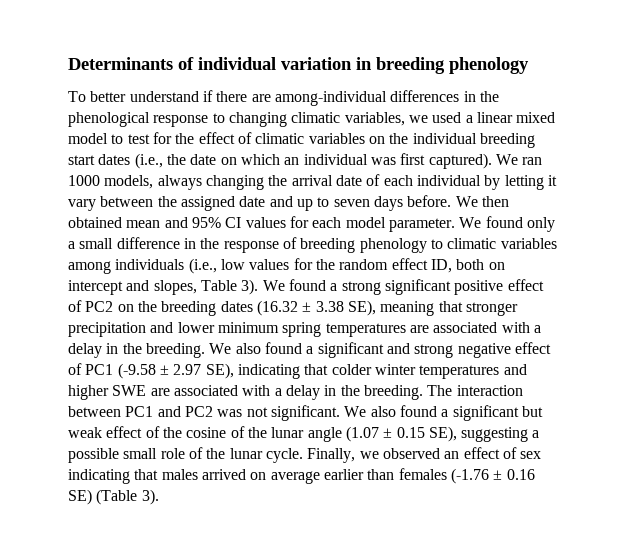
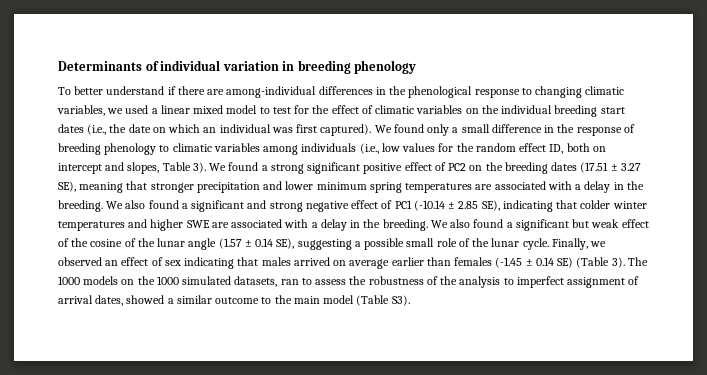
[522,157,543,165] [68,174,557,190] [68,195,509,211] [68,216,482,232] ran 1000 models, always changing the arrival date of each individual by letting it vary between the assigned date and up to seven days before. We then obtained mean and 95% CI values for each model parameter. We -> (392, 129) none
[256,300,344,316] (16.32 ± 3.38 -> [580,162,641,173] (17.51 ± 3.27
[117,363,202,379] (-9.58 ± 2.97 -> [413,200,479,211] (-10.14 ± 2.85
[427,385,523,396] [68,405,340,421] The interaction between PC1 and PC2 was not significant. -> (428, 225) none
[345,426,425,442] (1.07 ± 0.15 -> [218,238,274,249] (1.57 ± 0.14
[450,468,535,484] [68,489,159,505] (-1.76 ± 0.16 SE) (Table 3). -> [495,257,648,268] [58,276,640,288] [58,295,410,306] (-1.45 ± 0.14 SE) (Table 3). The 1000 models on the 1000 simulated datasets, ran to assess the robustness of the analysis to imperfect assignment of arrival dates, showed a similar outcome to the main model (Table S3).

